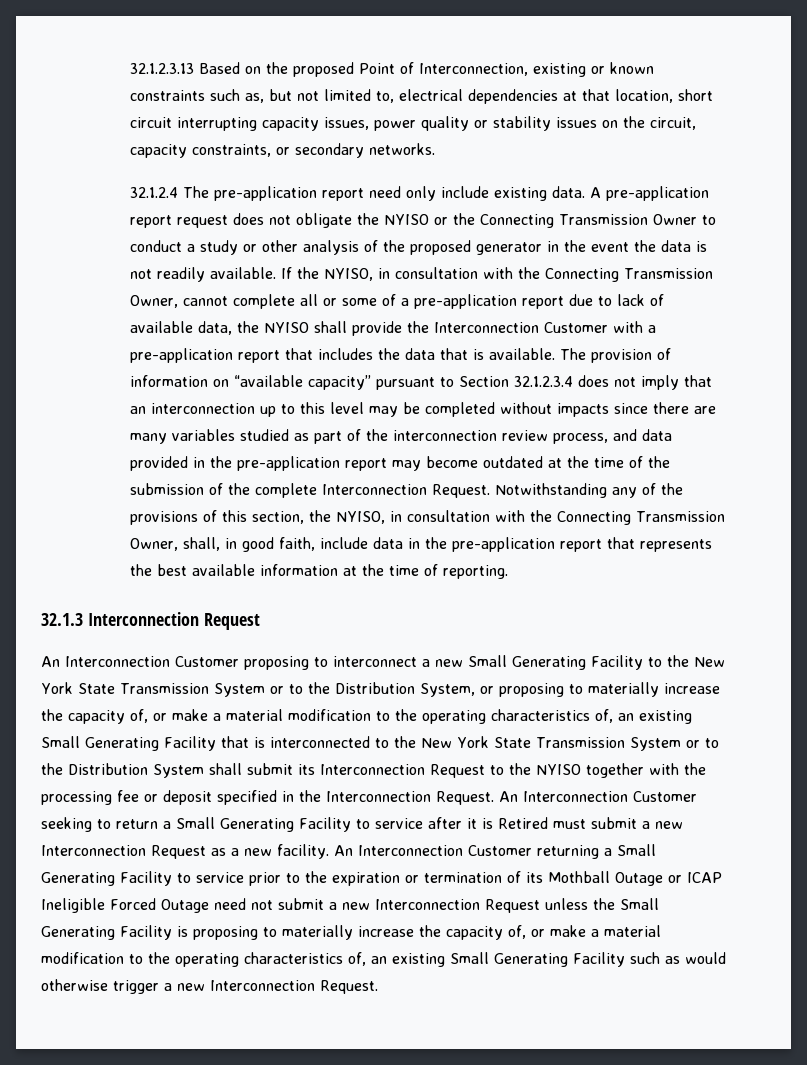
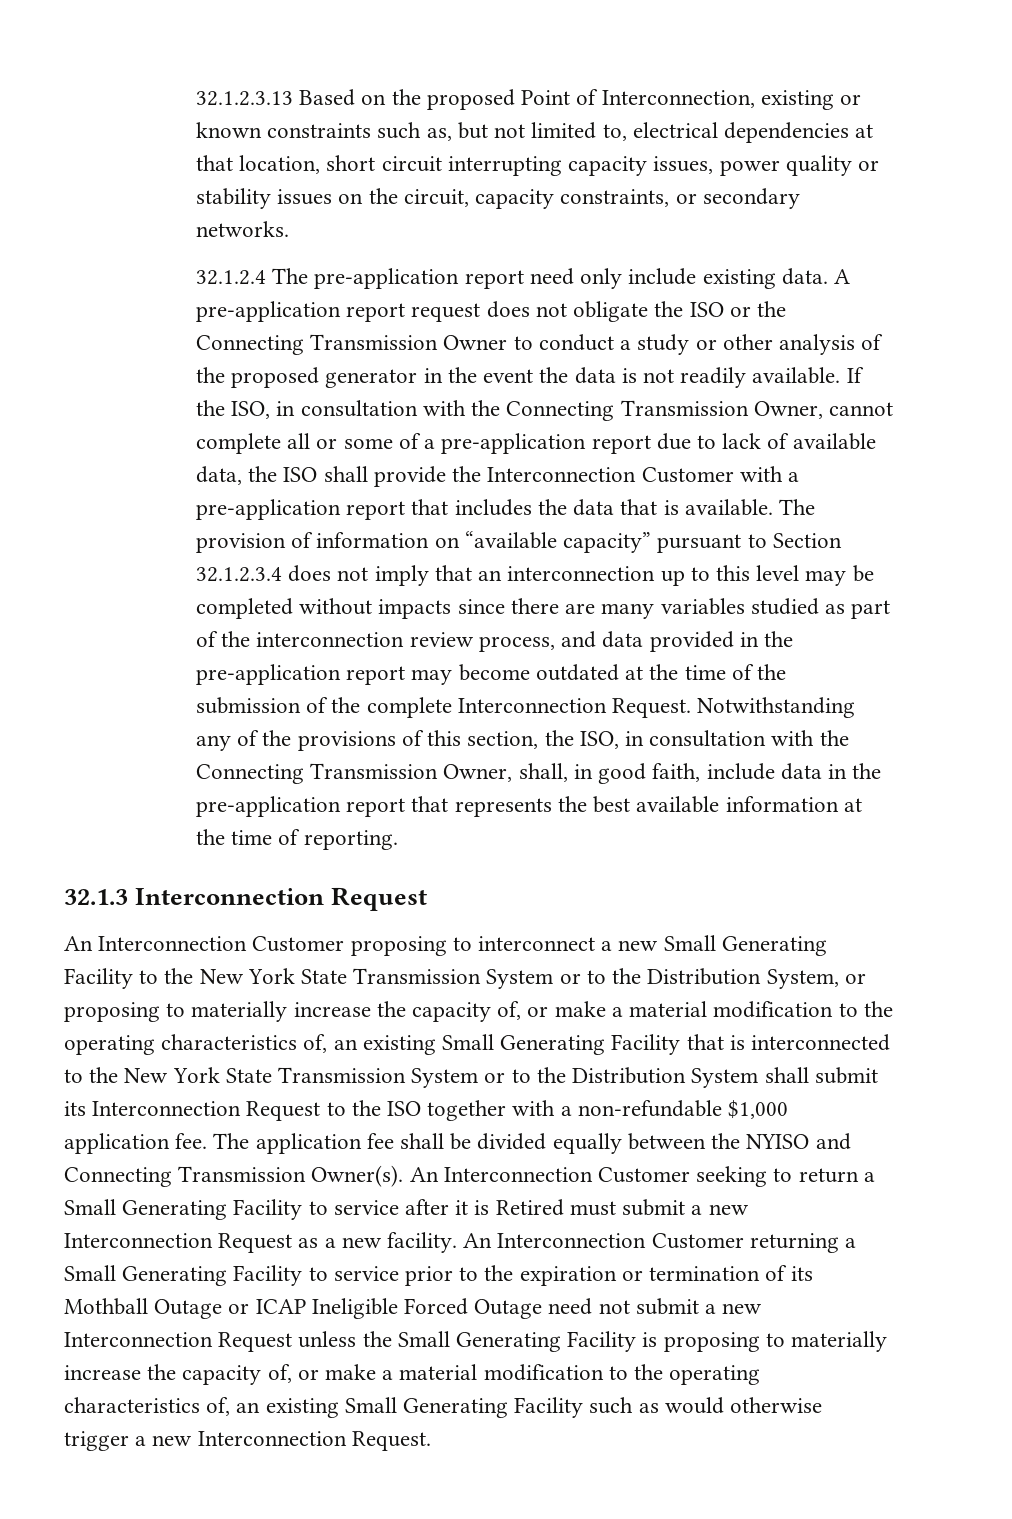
[384,214,430,225] NYISO -> [689,302,724,317] ISO
[324,268,374,281] NYISO, -> [231,401,271,419] ISO,
[264,322,310,333] NYISO -> [283,467,318,482] ISO
[336,511,386,524] NYISO, -> [579,731,619,749] ISO,
[536,764,581,775] NYISO -> [387,1101,422,1116] ISO
[684,763,706,775] [41,790,494,805] the processing fee or deposit specified in the Interconnection Request. -> [560,1100,789,1119] [64,1133,851,1154] [64,1165,404,1187] a non-refundable $1,000 application fee. The application fee shall be divided equally between the NYISO and Connecting Transmission Owner(s).

